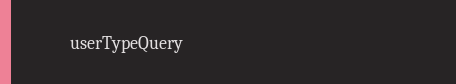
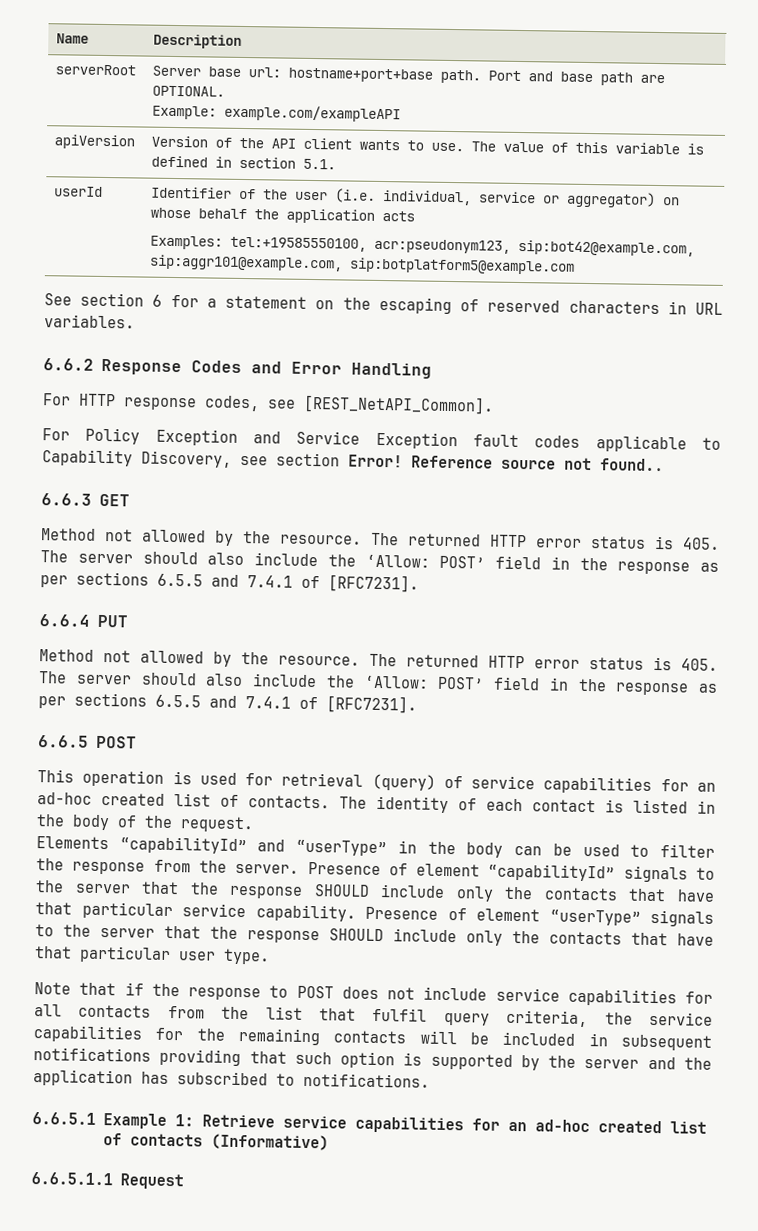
[70,36,183,53] userTypeQuery -> [56,33,90,44] [153,33,243,49] [55,64,137,76] [152,65,666,86] [152,85,226,97] [152,104,402,123] [54,134,136,150] [151,135,705,155] [151,155,337,170] [54,186,104,197] [151,186,681,208] [150,207,416,224] [150,235,696,257] [150,254,576,275] [44,292,724,315] [44,314,135,329] [43,358,432,379] [43,393,494,415] [42,427,721,453] [42,449,664,472] [41,493,130,507] [41,528,720,550] [40,550,719,575] [40,571,419,593] [39,614,128,628] [39,649,718,671] [38,671,718,696] [38,692,417,714] [38,735,137,749] [37,769,716,794] [37,792,716,814] [36,814,254,833] [36,836,716,858] [36,858,715,883] [35,880,715,902] [35,901,714,927] [35,924,714,946] [35,945,270,965] [34,982,713,1007] [34,1004,713,1028] [33,1025,712,1051] [33,1047,712,1071] [33,1069,430,1088] [32,1112,707,1134] [102,1133,329,1151] [31,1172,184,1190] Name | Description // serverRoot | Server base url: hostname+port+base path. Port and base path are OPTIONAL. // Example: example.com/exampleAPI // apiVersion | Version of the API client wants to use. The value of this variable is defined in section 5.1. // userId | Identifier of the user (i.e. individual, service or aggregator) on whose behalf the application acts // Examples: tel:+19585550100, acr:pseudonym123, sip:bot42@example.com, sip:aggr101@example.com, sip:botplatform5@example.com // See section 6 for a statement on the escaping of reserved characters in URL variables. // 6.6.2 Response Codes and Error Handling // For HTTP response codes, see [REST_NetAPI_Common]. // For Policy Exception and Service Exception fault codes applicable to Capability Discovery, see section Error! Reference source not found.. // 6.6.3 GET // Method not allowed by the resource. The returned HTTP error status is 405. The server should also include the ‘Allow: POST’ field in the response as per sections 6.5.5 and 7.4.1 of [RFC7231]. // 6.6.4 PUT // Method not allowed by the resource. The returned HTTP error status is 405. The server should also include the ‘Allow: POST’ field in the response as per sections 6.5.5 and 7.4.1 of [RFC7231]. // 6.6.5 POST // This operation is used for retrieval (query) of service capabilities for an ad-hoc created list of contacts. The identity of each contact is listed in the body of the request. // Elements “capabilityId” and “userType” in the body can be used to filter the response from the server. Presence of element “capabilityId” signals to the server that the response SHOULD include only the contacts that have that particular service capability. Presence of element “userType” signals to the server that the response SHOULD include only the contacts that have that particular user type. // Note that if the response to POST does not include service capabilities for all contacts from the list that fulfil query criteria, the service capabilities for the remaining contacts will be included in subsequent notifications providing that such option is supported by the server and the application has subscribed to notifications. // 6.6.5.1 Example 1: Retrieve service capabilities for an ad-hoc created list of contacts (Informative) // 6.6.5.1.1 Request

